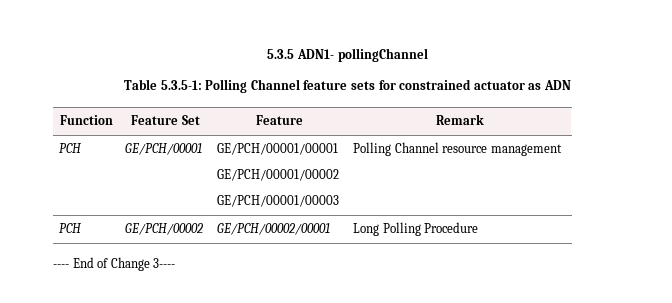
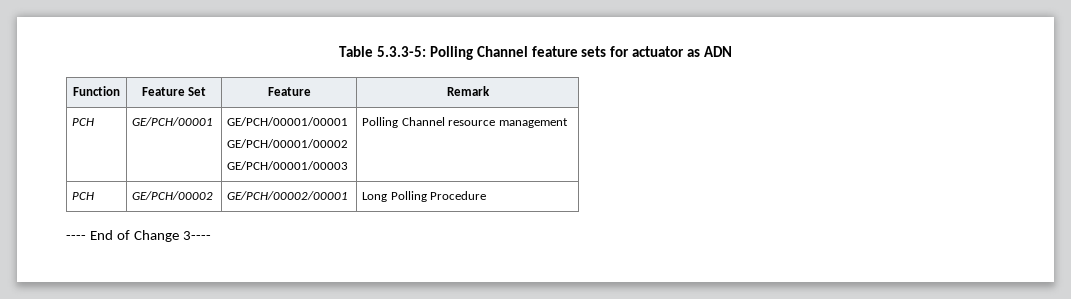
[267,48,428,62] [124,79,202,90] 5.3.5 ADN1- pollingChannel // Table 5.3.5-1: -> [338,46,426,57] Table 5.3.3-5:
[399,79,472,90] constrained -> (630, 51) none

